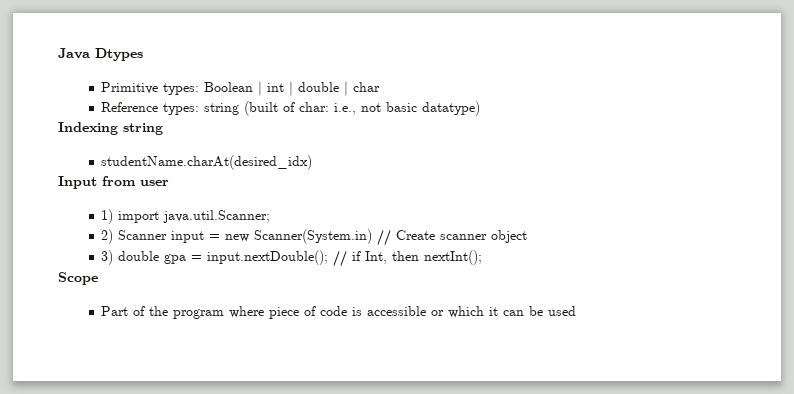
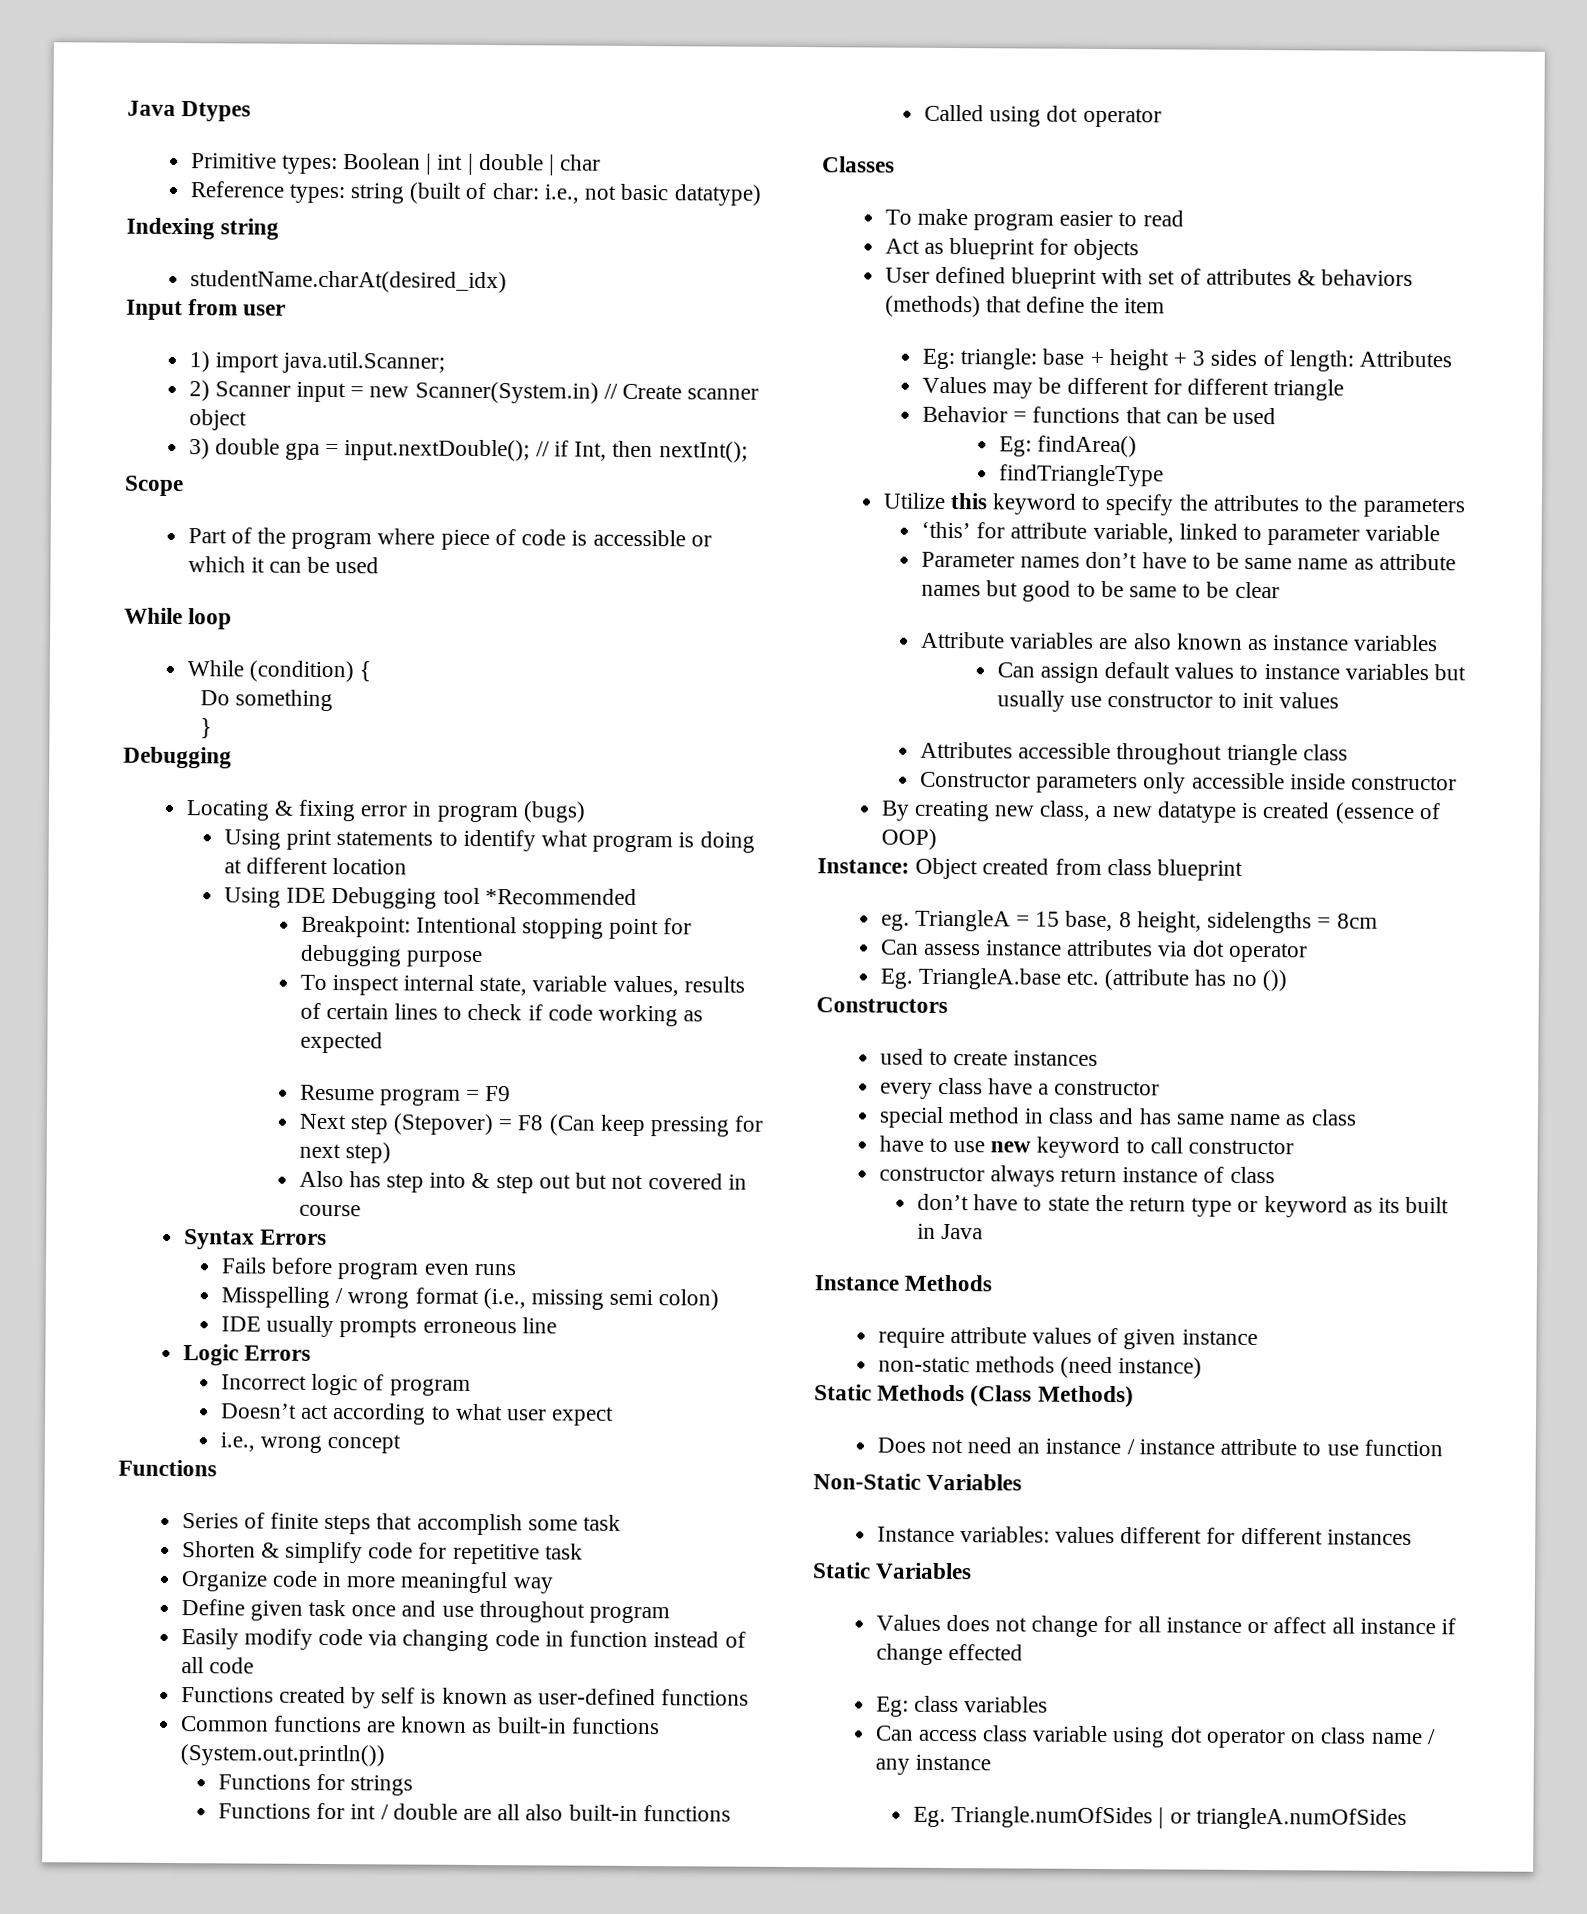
(577, 311) none -> [124,607,233,630] [186,660,372,683] [199,689,333,712] [199,718,212,739] [123,746,232,769] [185,799,585,823] [223,829,755,853] [223,857,408,875] [223,887,637,909] [300,915,693,940] [299,944,483,967] [299,974,745,997] [299,1002,704,1027] [299,1031,383,1054] [299,1084,512,1106] [298,1113,764,1137] [298,1142,391,1164] [298,1170,747,1194] [298,1204,361,1217] [183,1229,327,1250] [220,1257,517,1280] [220,1286,720,1311] [220,1315,557,1338] [182,1344,311,1366] [220,1373,471,1396] [220,1403,615,1426] [219,1432,402,1454] [118,1459,217,1477] [181,1512,622,1536] [181,1541,583,1565] [180,1570,553,1594] [180,1599,671,1624] [180,1628,746,1652] [180,1657,254,1674] [180,1686,750,1709] [179,1715,660,1735] [179,1744,385,1767] [217,1773,414,1796] [217,1802,731,1822] [923,104,1162,128] [822,156,895,173] [884,208,1184,231] [884,237,1140,261] [884,266,1414,289] [884,295,1166,318] [921,348,1453,372] [921,376,1345,401] [921,405,1277,425] [998,435,1137,458] [998,464,1164,487] [882,492,1465,518] [920,521,1441,546] [920,551,1456,571] [920,580,1280,602] [919,631,1439,652] [996,662,1467,683] [996,690,1339,712] [919,741,1348,766] [919,771,1458,794] [880,800,1441,825] [880,828,937,850] [817,857,1244,881] [880,909,1378,934] [880,939,1308,963] [879,967,1287,992] [816,997,948,1013] [879,1048,1099,1066] [879,1077,1161,1099] [878,1106,1357,1128] [878,1135,1295,1159] [878,1165,1275,1187] [916,1193,1450,1218] [916,1223,984,1240] [814,1274,993,1292] [877,1327,1258,1350] [877,1356,1203,1379] [814,1384,1134,1408] [876,1437,1443,1457] [813,1473,1023,1491] [876,1526,1412,1546] [812,1562,973,1580] [875,1614,1456,1637] [875,1643,1023,1665] [875,1695,1049,1717] [874,1725,1436,1749] [874,1754,991,1775] [912,1806,1407,1830] // While loop // While (condition) { // Do something // } // Debugging // Locating & fixing error in program (bugs) // Using print statements to identify what program is doing at different location // Using IDE Debugging tool *Recommended // Breakpoint: Intentional stopping point for debugging purpose // To inspect internal state, variable values, results of certain lines to check if code working as expected // Resume program = F9 // Next step (Stepover) = F8 (Can keep pressing for next step) // Also has step into & step out but not covered in course // Syntax Errors // Fails before program even runs // Misspelling / wrong format (i.e., missing semi colon) // IDE usually prompts erroneous line // Logic Errors // Incorrect logic of program // Doesn’t act according to what user expect // i.e., wrong concept // Functions // Series of finite steps that accomplish some task // Shorten & simplify code for repetitive task // Organize code in more meaningful way // Define given task once and use throughout program // Easily modify code via changing code in function instead of all code // Functions created by self is known as user-defined functions // Common functions are known as built-in functions (System.out.println()) // Functions for strings // Functions for int / double are all also built-in functions // Called using dot operator // Classes // To make program easier to read // Act as blueprint for objects // User defined blueprint with set of attributes & behaviors (methods) that define the item // Eg: triangle: base + height + 3 sides of length: Attributes // Values may be different for different triangle // Behavior = functions that can be used // Eg: findArea() // findTriangleType // Utilize this keyword to specify the attributes to the parameters // ‘this’ for attribute variable, linked to parameter variable // Parameter names don’t have to be same name as attribute names but good to be same to be clear // Attribute variables are also known as instance variables // Can assign default values to instance variables but usually use constructor to init values // Attributes accessible throughout triangle class // Constructor parameters only accessible inside constructor // By creating new class, a new datatype is created (essence of OOP) // Instance: Object created from class blueprint // eg. TriangleA = 15 base, 8 height, sidelengths = 8cm // Can assess instance attributes via dot operator // Eg. TriangleA.base etc. (attribute has no ()) // Constructors // used to create instances // every class have a constructor // special method in class and has same name as class // have to use new keyword to call constructor // constructor always return instance of class // don’t have to state the return type or keyword as its built in Java // Instance Methods // require attribute values of given instance // non-static methods (need instance) // Static Methods (Class Methods) // Does not need an instance / instance attribute to use function // Non-Static Variables // Instance variables: values different for different instances // Static Variables // Values does not change for all instance or affect all instance if change effected // Eg: class variables // Can access class variable using dot operator on class name / any instance // Eg. Triangle.numOfSides | or triangleA.numOfSides

